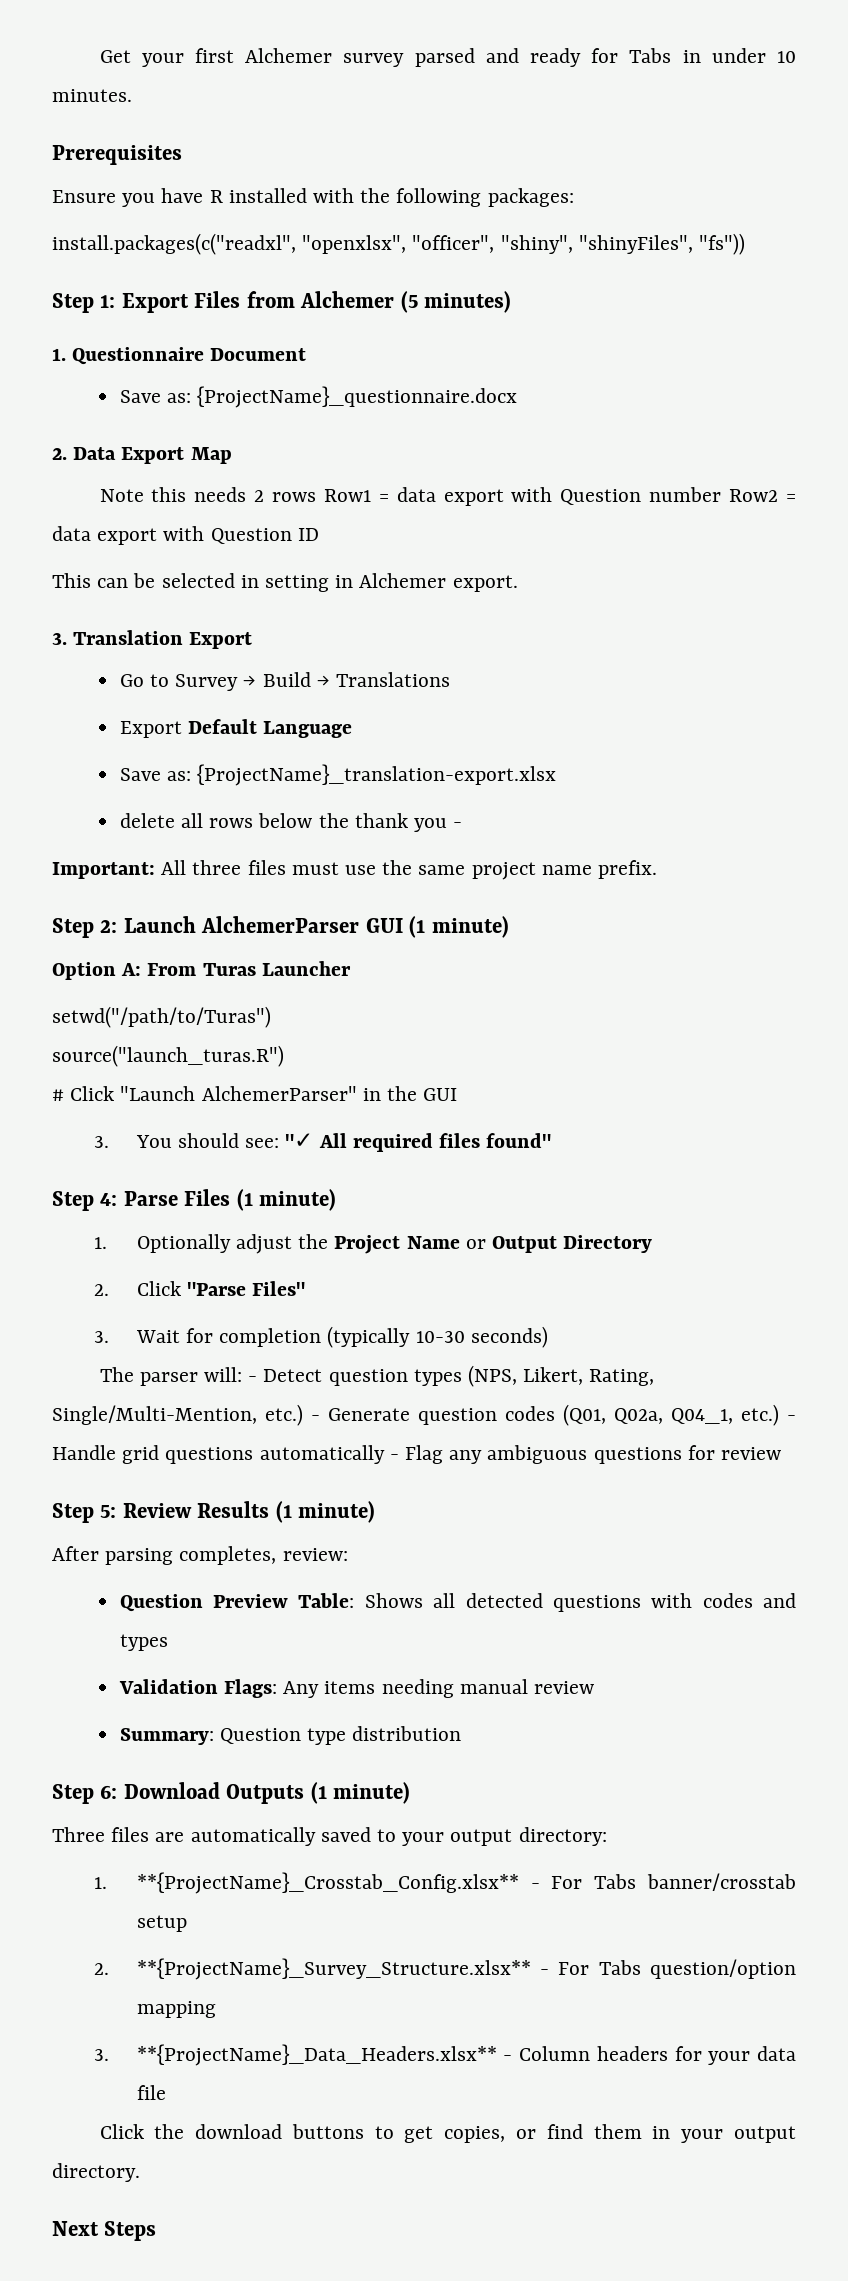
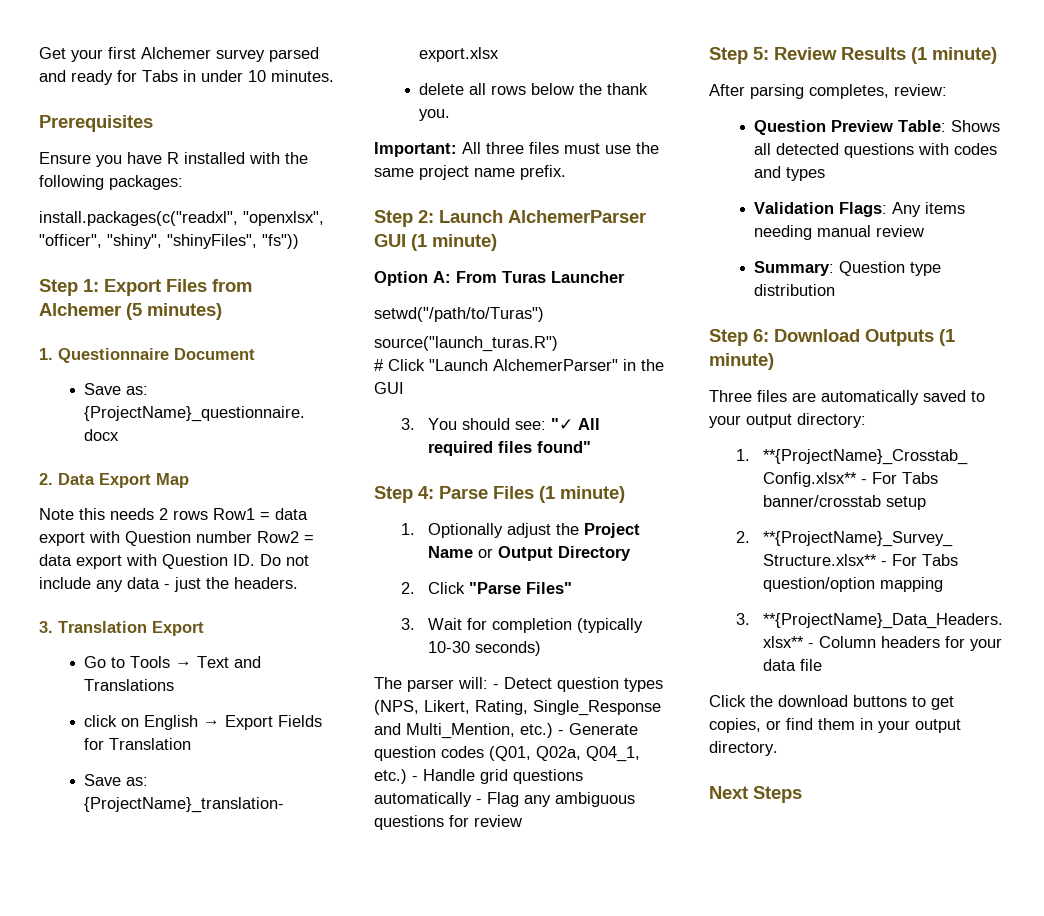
[297,528,319,541] [52,573,518,592] ID // This can be selected in setting in Alchemer export. -> [233,554,309,566] [39,577,298,592] ID. Do not include any data - just the headers.
[175,672,450,691] [119,719,353,738] Survey → Build → Translations // Export Default Language -> [130,656,262,668] [84,679,175,691] [84,715,323,730] [84,738,192,750] Tools → Text and Translations // click on English → Export Fields for Translation
[413,818,463,832] you - -> [419,109,451,121] you.
[52,1405,257,1425] Single/Multi-Mention, -> [533,700,661,716] [374,723,515,739] Single_Response and Multi_Mention,

